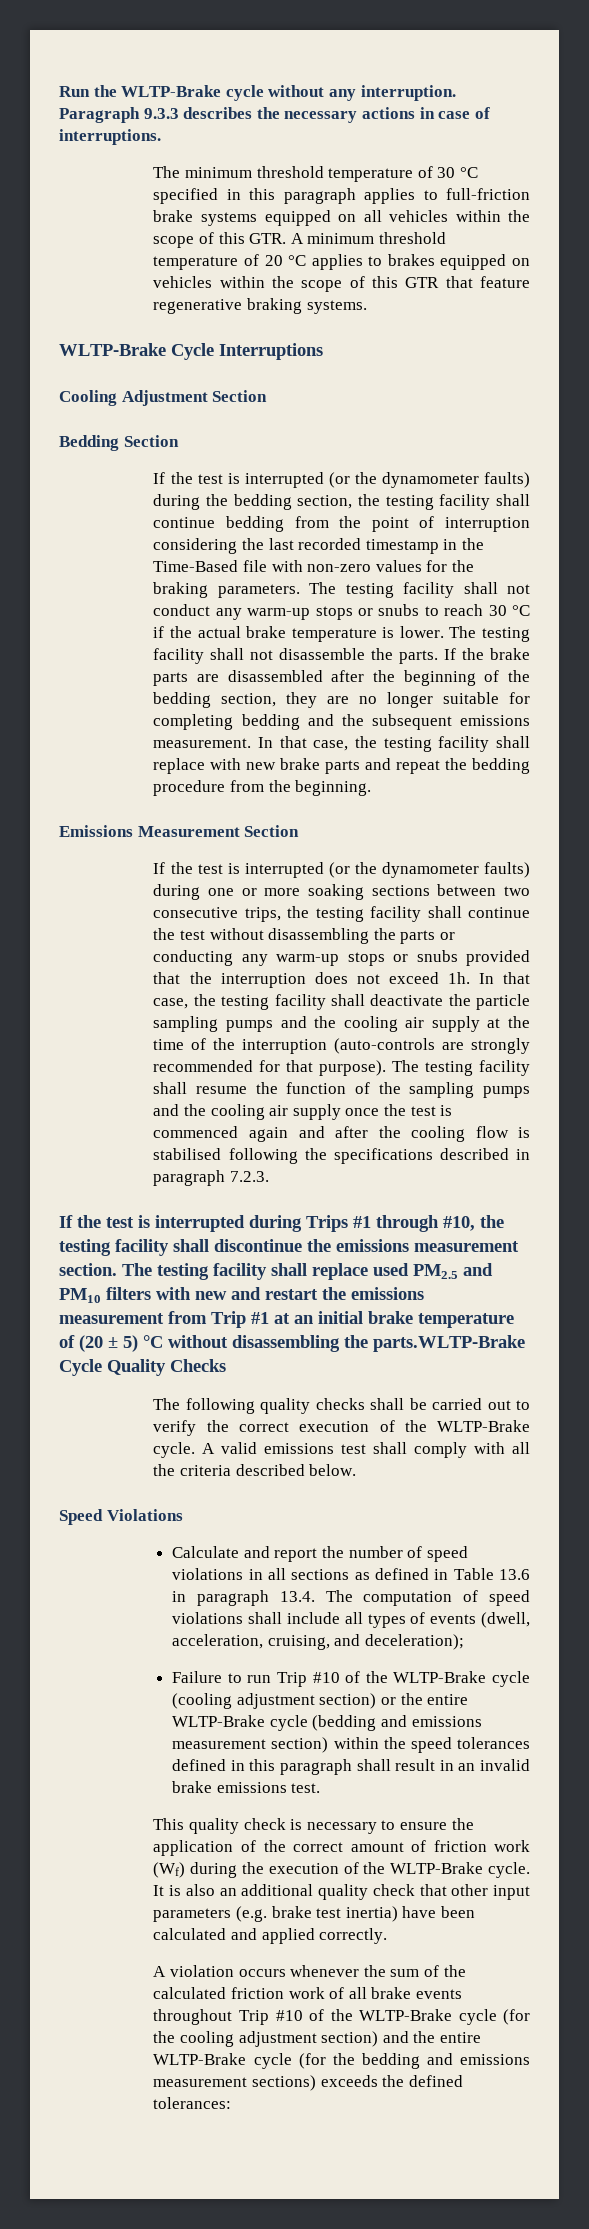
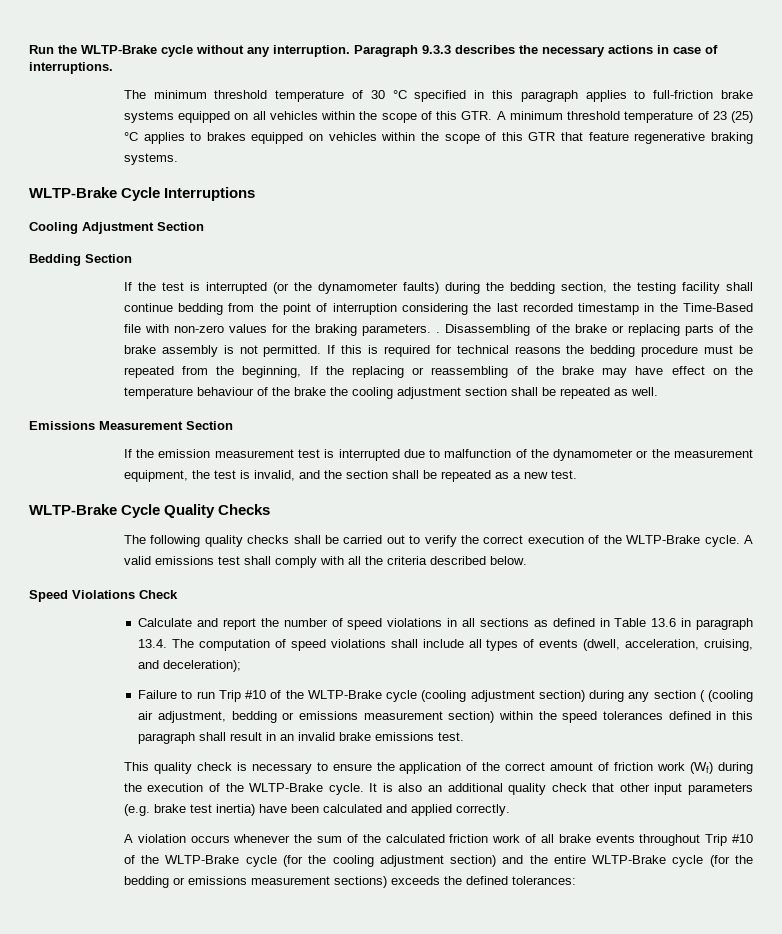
[264,255,283,266] 20 -> [712,111,753,123] 23 (25)
[309,582,530,598] [153,604,530,620] [153,626,530,642] [153,648,530,664] [153,670,530,686] [153,692,530,708] [153,714,530,730] [153,736,530,752] [153,758,530,774] [153,780,372,796] The testing facility shall not conduct any warm-up stops or snubs to reach 30 °C if the actual brake temperature is lower. The testing facility shall not disassemble the parts. If the brake parts are disassembled after the beginning of the bedding section, they are no longer suitable for completing bedding and the subsequent emissions measurement. In that case, the testing facility shall replace with new brake parts and repeat the bedding procedure from the beginning. -> [436,324,753,336] [123,345,753,357] [123,366,753,378] [123,387,658,399] . Disassembling of the brake or replacing parts of the brake assembly is not permitted. If this is required for technical reasons the bedding procedure must be repeated from the beginning, If the replacing or reassembling of the brake may have effect on the temperature behaviour of the brake the cooling adjustment section shall be repeated as well.
[197,862,530,878] [153,884,530,900] [153,906,530,922] [153,928,456,944] [153,950,530,966] [153,972,530,988] [153,994,530,1010] [153,1016,530,1032] [153,1038,530,1054] [153,1060,530,1076] [153,1082,530,1098] [153,1104,453,1120] [153,1126,530,1142] [153,1148,530,1164] [153,1170,270,1186] [59,1215,504,1232] [59,1239,519,1256] [59,1263,493,1280] [59,1287,424,1303] [59,1311,514,1328] [59,1335,525,1352] test is interrupted (or the dynamometer faults) during one or more soaking sections between two consecutive trips, the testing facility shall continue the test without disassembling the parts or conducting any warm-up stops or snubs provided that the interruption does not exceed 1h. In that case, the testing facility shall deactivate the particle sampling pumps and the cooling air supply at the time of the interruption (auto-controls are strongly recommended for that purpose). The testing facility shall resume the function of the sampling pumps and the cooling air supply once the test is commenced again and after the cooling flow is stabilised following the specifications described in paragraph 7.2.3. // If the test is interrupted during Trips #1 through #10, the testing facility shall discontinue the emissions measurement section. The testing facility shall replace used PM2.5 and PM10 filters with new and restart the emissions measurement from Trip #1 at an initial brake temperature of (20 ± 5) °C without disassembling the parts.WLTP-Brake -> [158,449,753,461] [123,470,577,482] [29,504,117,515] emission measurement test is interrupted due to malfunction of the dynamometer or the measurement equipment, the test is invalid, and the section shall be repeated as a new test. // WLTP-Brake
(183, 1515) none -> [139,590,178,599] Check
[380,1693,469,1705] [172,1715,407,1731] or the entire WLTP-Brake cycle (bedding and -> [589,690,754,702] [138,711,295,723] during any section ( (cooling air adjustment, bedding or
[426,2053,453,2065] and -> [172,877,185,885] or

